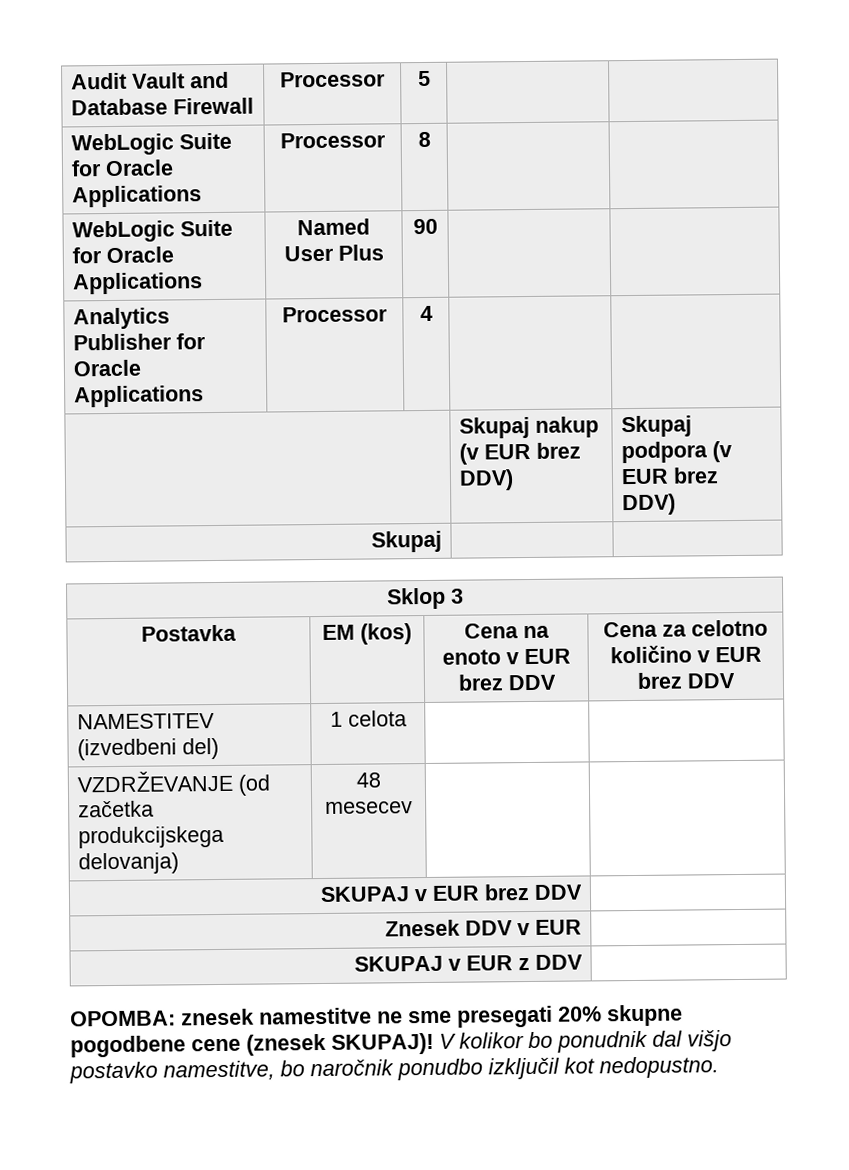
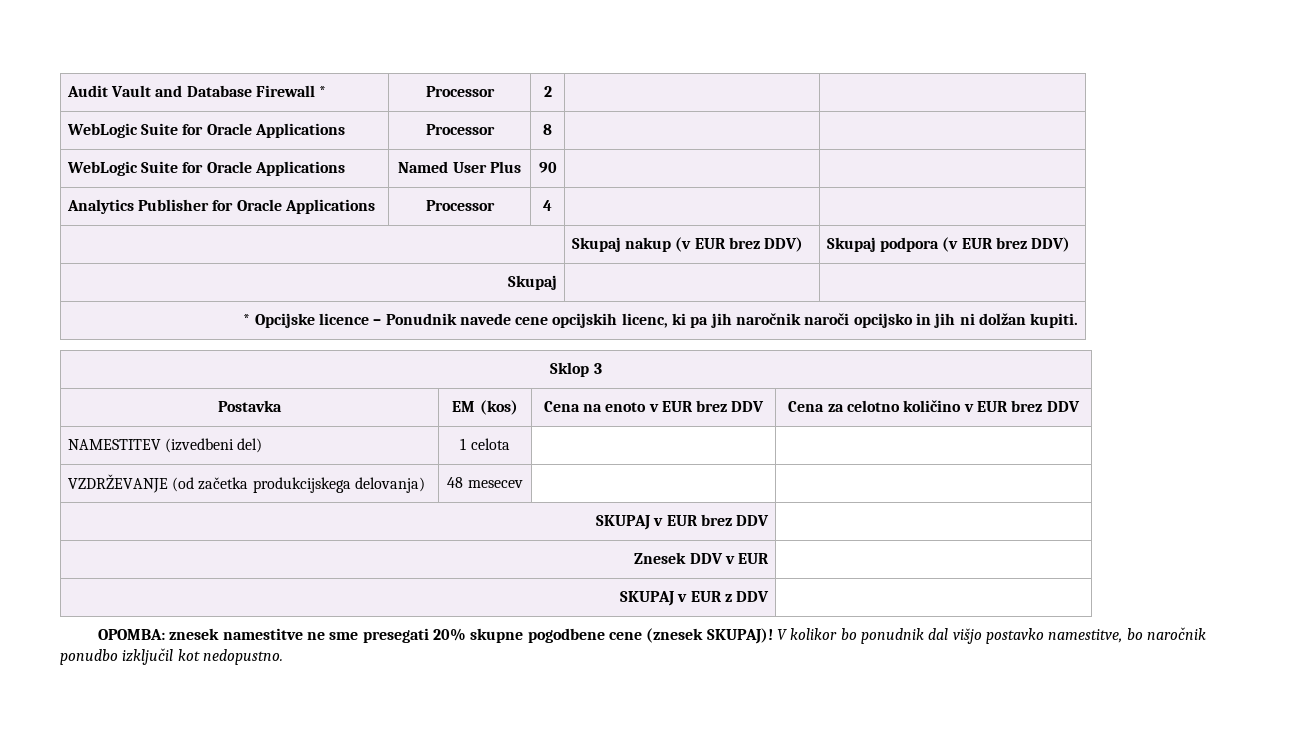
[280,71,386,88] [417,70,431,87] | Processor | 5 -> [319,86,327,97] [425,86,495,97] [543,86,552,97] * | Processor | 2
(442, 541) none -> [243,313,1079,328] // * Opcijske licence – Ponudnik navede cene opcijskih licenc, ki pa jih naročnik naroči opcijsko in jih ni dolžan kupiti.

